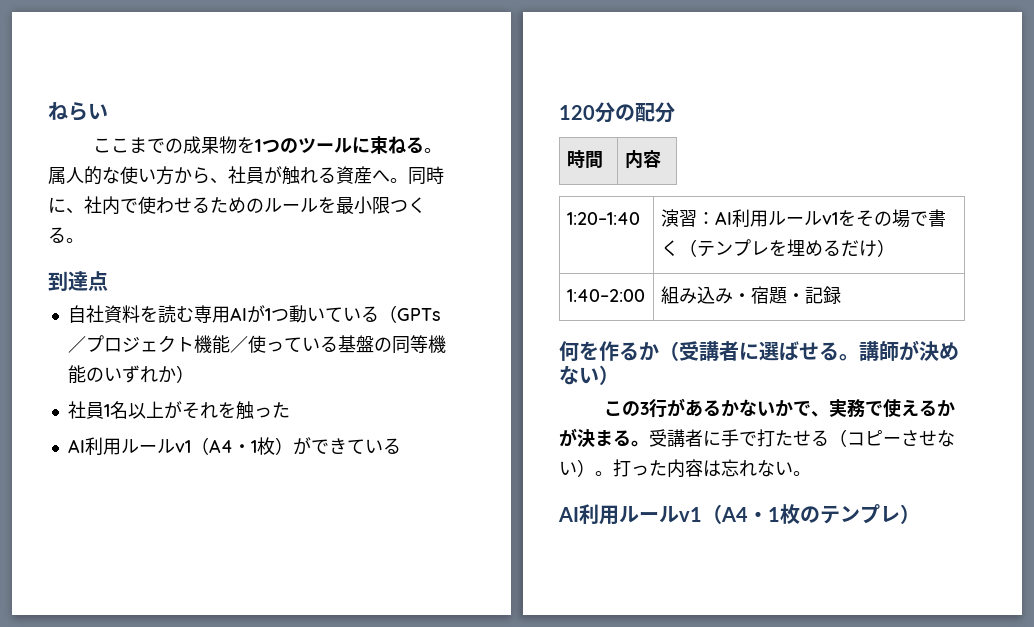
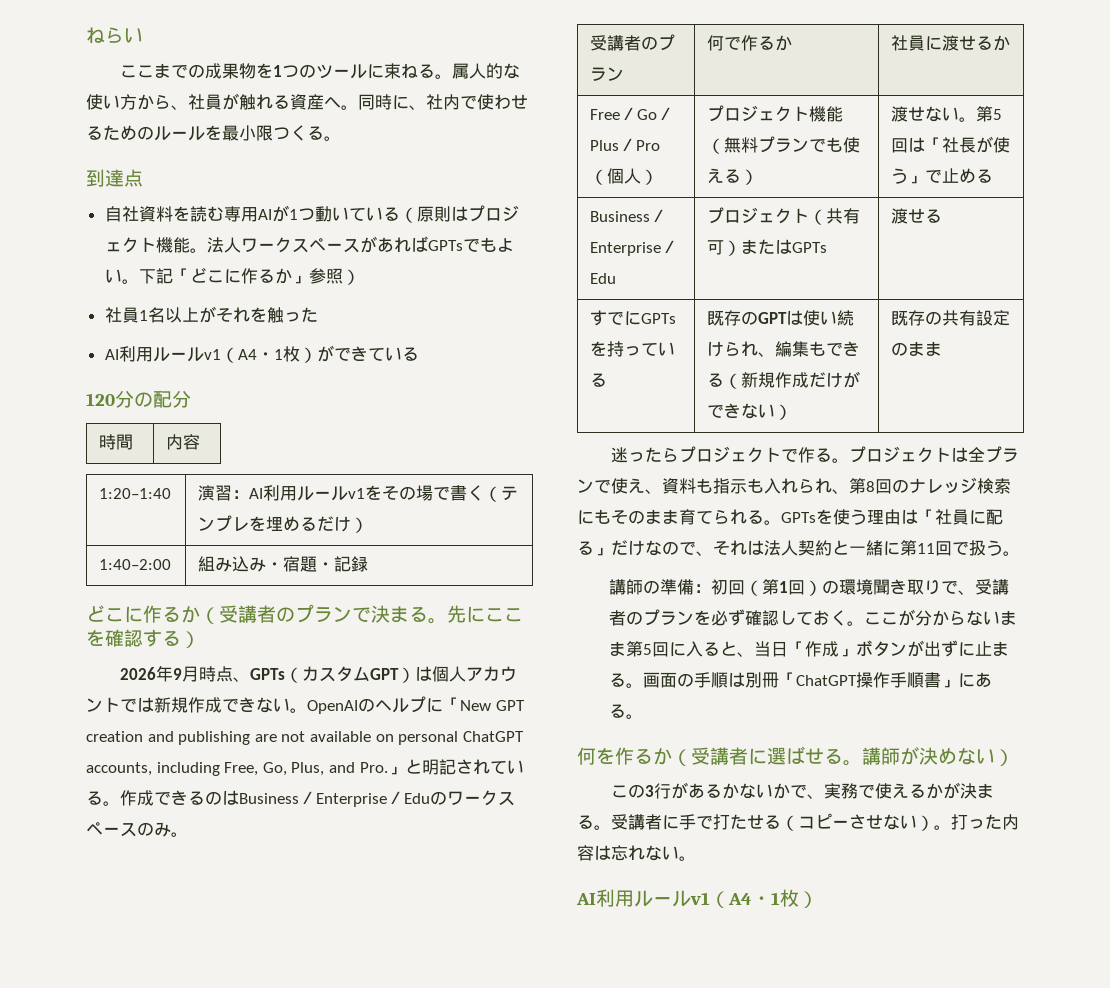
[396,308,441,321] [67,335,446,354] [67,365,176,384] GPTs／プロジェクト機能／使っている基盤の同等機能のいずれか -> [416,205,519,222] [104,236,514,253] [104,267,343,284] 原則はプロジェクト機能。法人ワークスペースがあればGPTsでもよい。下記「どこに作るか」参照
(841, 295) none -> [86,604,523,624] [86,629,200,648] [120,665,518,683] [86,696,525,714] [86,731,524,745] [86,759,524,776] [86,790,515,807] [86,822,188,837] [590,34,676,51] [590,67,625,81] [707,35,793,51] [891,35,1011,51] [590,107,675,120] [590,138,661,151] [590,168,659,185] [707,105,844,122] [707,136,861,154] [707,168,759,185] [891,106,1003,122] [891,136,1011,153] [891,168,994,184] [590,209,668,222] [590,240,679,256] [590,273,617,284] [707,207,861,225] [707,239,828,256] [891,208,943,224] [590,310,677,326] [590,341,676,357] [590,373,608,387] [707,310,855,326] [707,341,861,357] [707,371,861,389] [707,403,793,420] [891,310,1011,326] [891,341,943,356] [611,446,1020,463] [577,477,1011,494] [577,509,1003,525] [577,540,1020,556] [609,579,1010,596] [609,609,1018,626] [609,640,1010,657] [609,672,993,688] [609,704,644,719] // どこに作るか（受講者のプランで決まる。先にここを確認する） // 2026年9月時点、GPTs（カスタムGPT）は個人アカウントでは新規作成できない。OpenAIのヘルプに「New GPT creation and publishing are not available on personal ChatGPT accounts, including Free, Go, Plus, and Pro.」と明記されている。作成できるのはBusiness／Enterprise／Eduのワークスペースのみ。 // 受講者のプラン | 何で作るか | 社員に渡せるか // Free／Go／Plus／Pro（個人） | プロジェクト機能（無料プランでも使える） | 渡せない。第5回は「社長が使う」で止める // Business／Enterprise／Edu | プロジェクト（共有可）またはGPTs | 渡せる // すでにGPTsを持っている | 既存のGPTは使い続けられ、編集もできる（新規作成だけができない） | 既存の共有設定のまま // 迷ったらプロジェクトで作る。プロジェクトは全プランで使え、資料も指示も入れられ、第8回のナレッジ検索にもそのまま育てられる。GPTsを使う理由は「社員に配る」だけなので、それは法人契約と一緒に第11回で扱う。 // 講師の準備：初回（第1回）の環境聞き取りで、受講者のプランを必ず確認しておく。ここが分からないまま第5回に入ると、当日「作成」ボタンが出ずに止まる。画面の手順は別冊「ChatGPT操作手順書」にある。
[800,504,900,524] のテンプレ -> (799, 898) none

